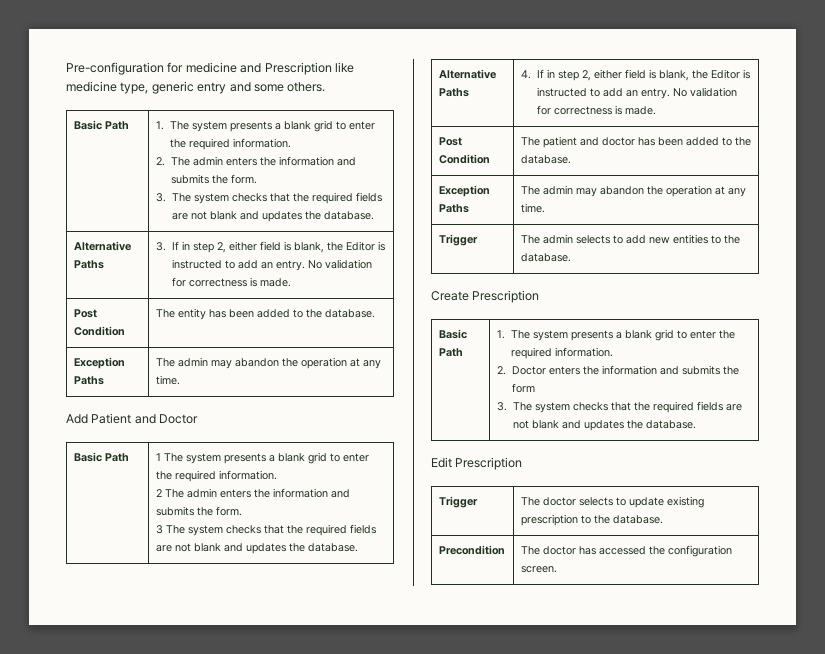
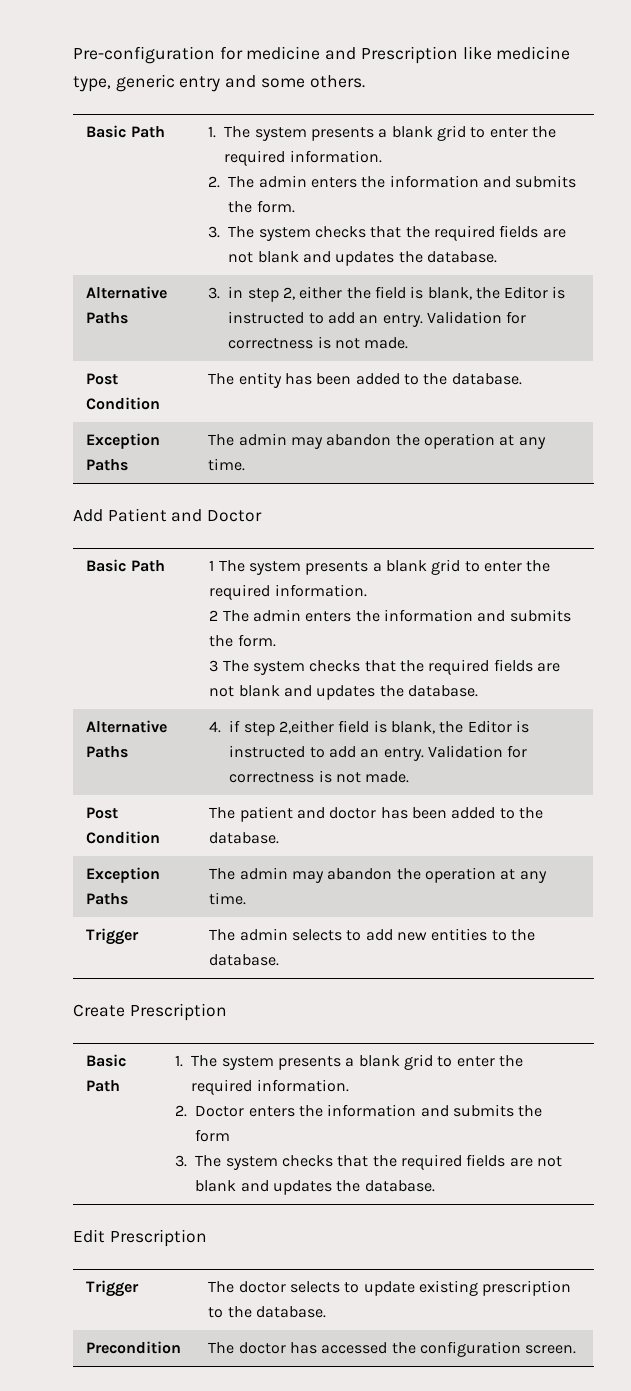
[171,241,257,253] If in step 2, either -> [228,286,371,302] in step 2, either the
[307,259,372,269] [171,277,257,287] No validation for correctness is -> [426,311,527,324] [228,336,360,349] Validation for correctness is not
[536,69,622,81] If in step 2, either -> [229,720,334,736] if step 2,either
[672,87,737,97] [536,105,622,115] No validation for correctness is -> [427,745,528,758] [229,770,361,783] Validation for correctness is not

